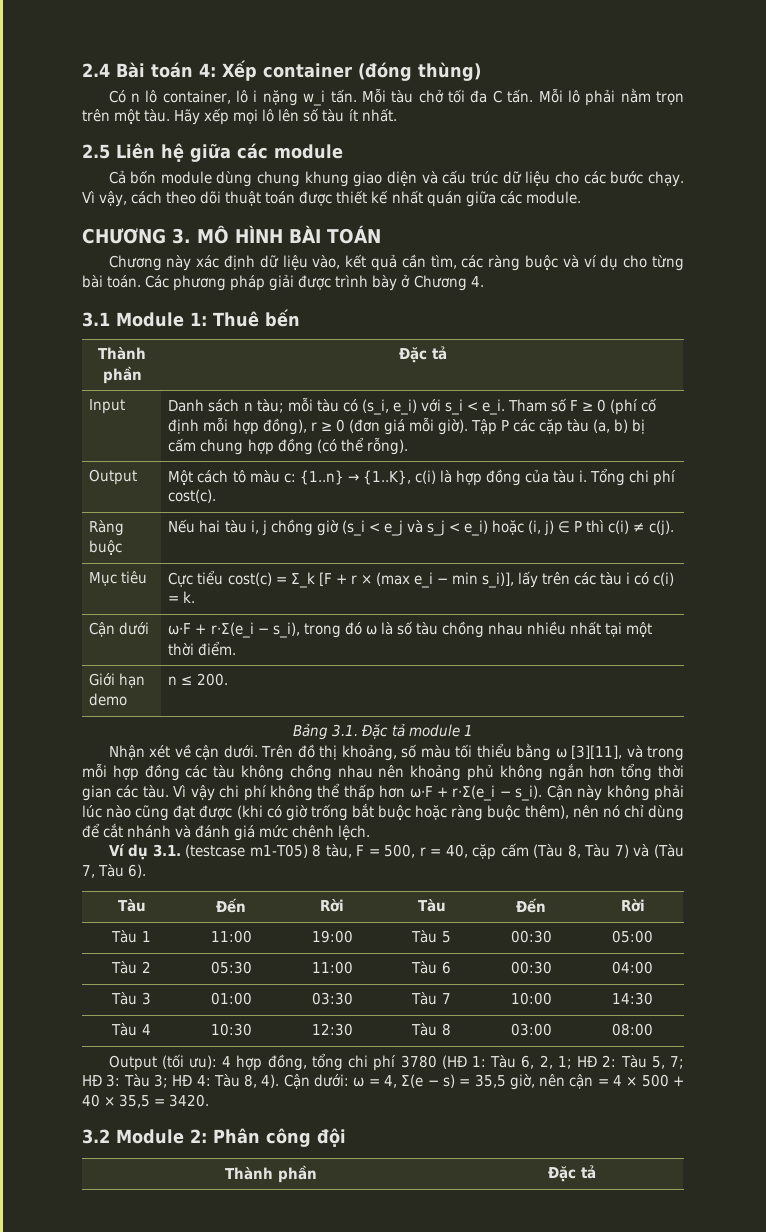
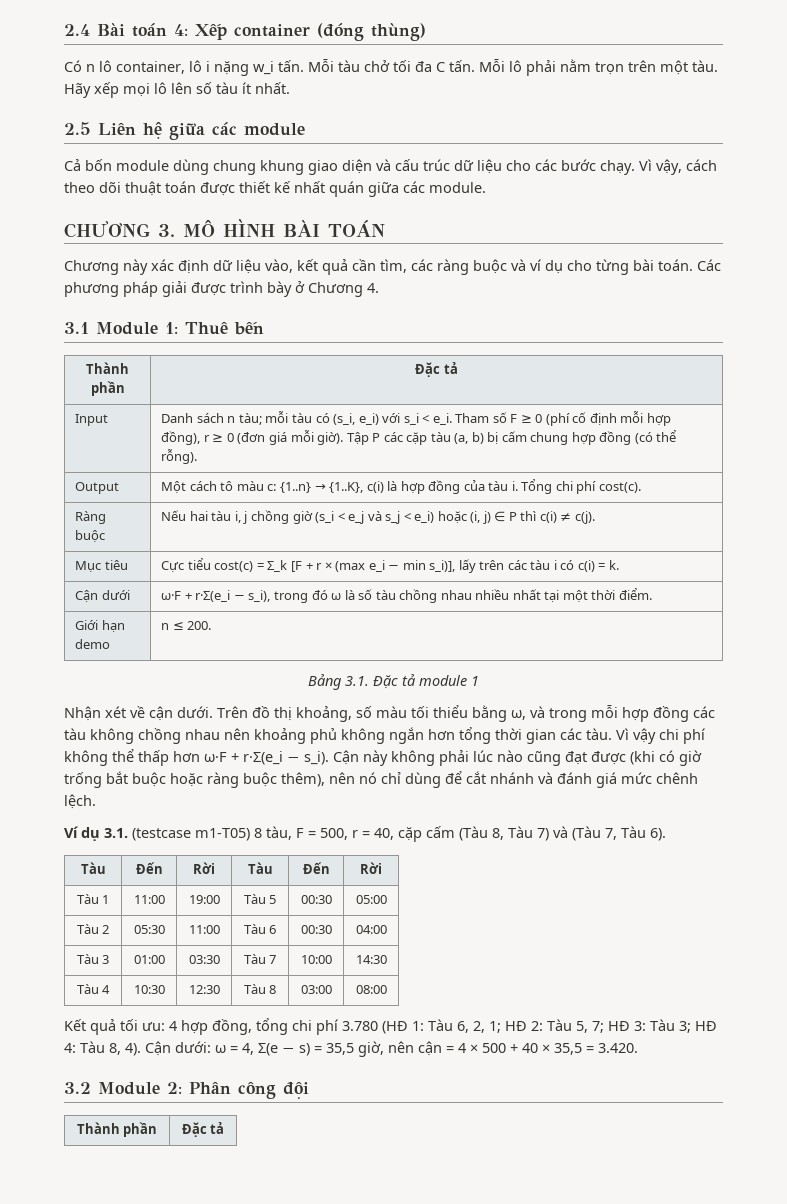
[555,745,623,759] ω [3][11], -> [511,710,526,720] ω,
[108,1054,217,1071] Output (tối ưu): -> [64,1019,165,1035] Kết quả tối ưu:
[400,1055,437,1068] 3780 -> [342,1021,378,1031] 3.780
[169,1094,210,1107] 3420. -> [598,1043,638,1053] 3.420.

